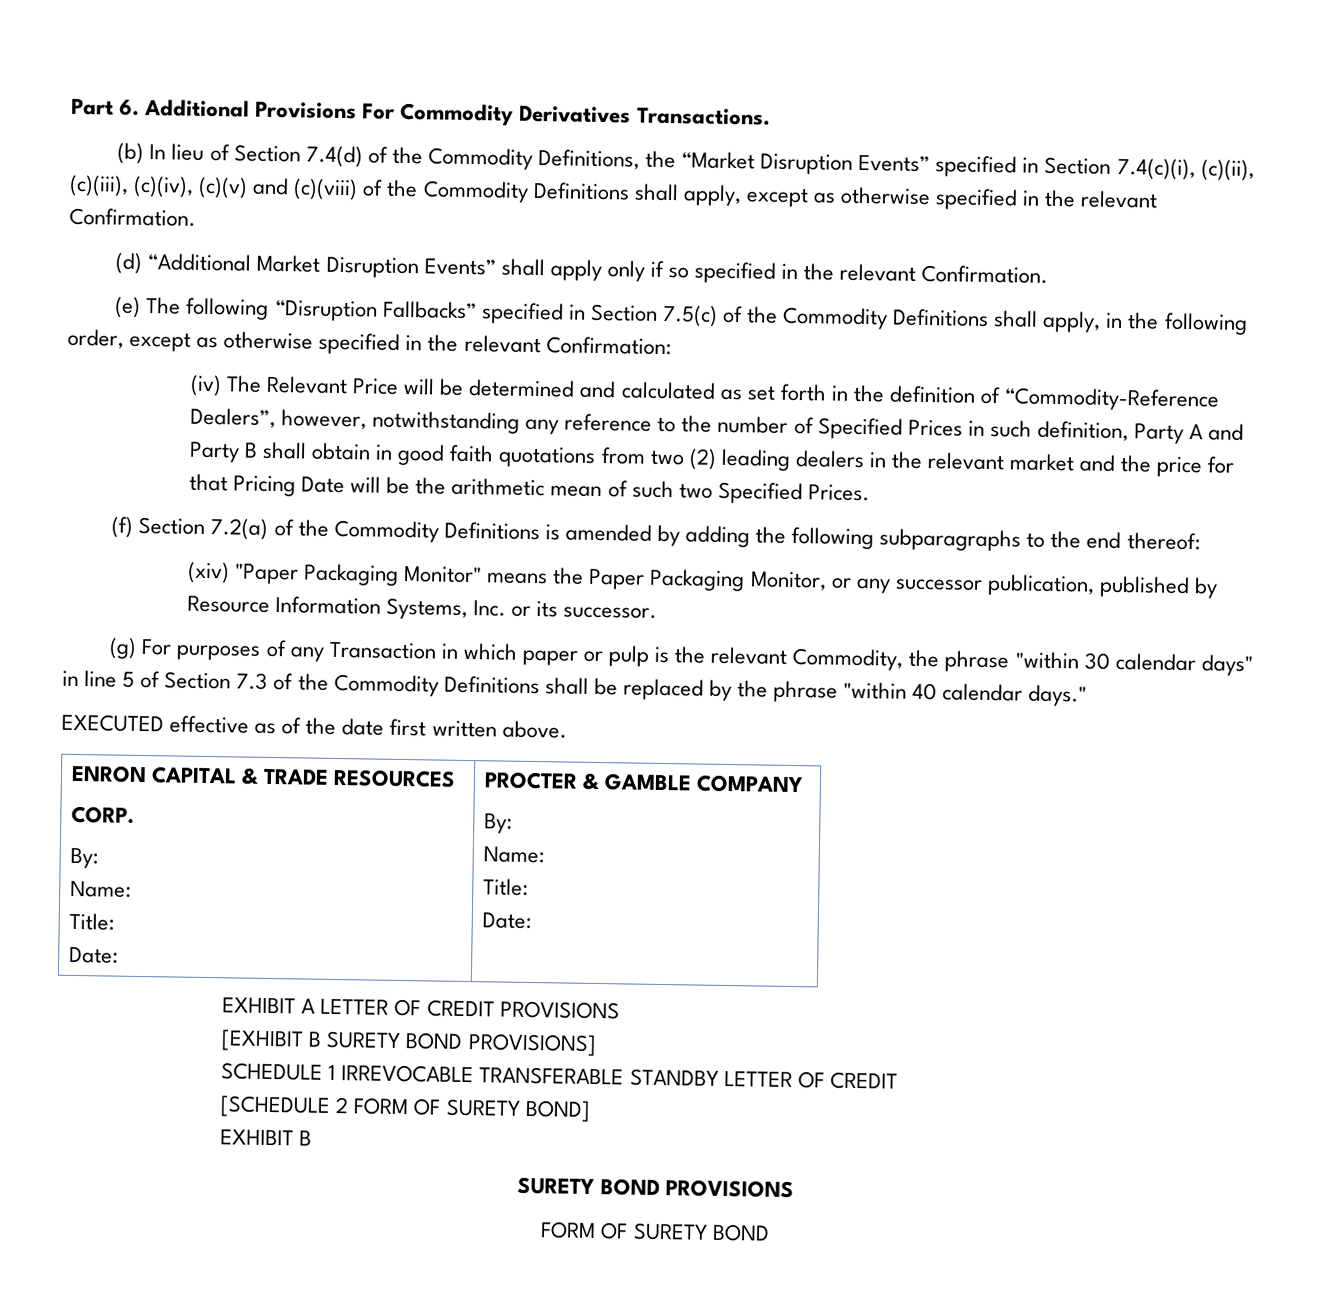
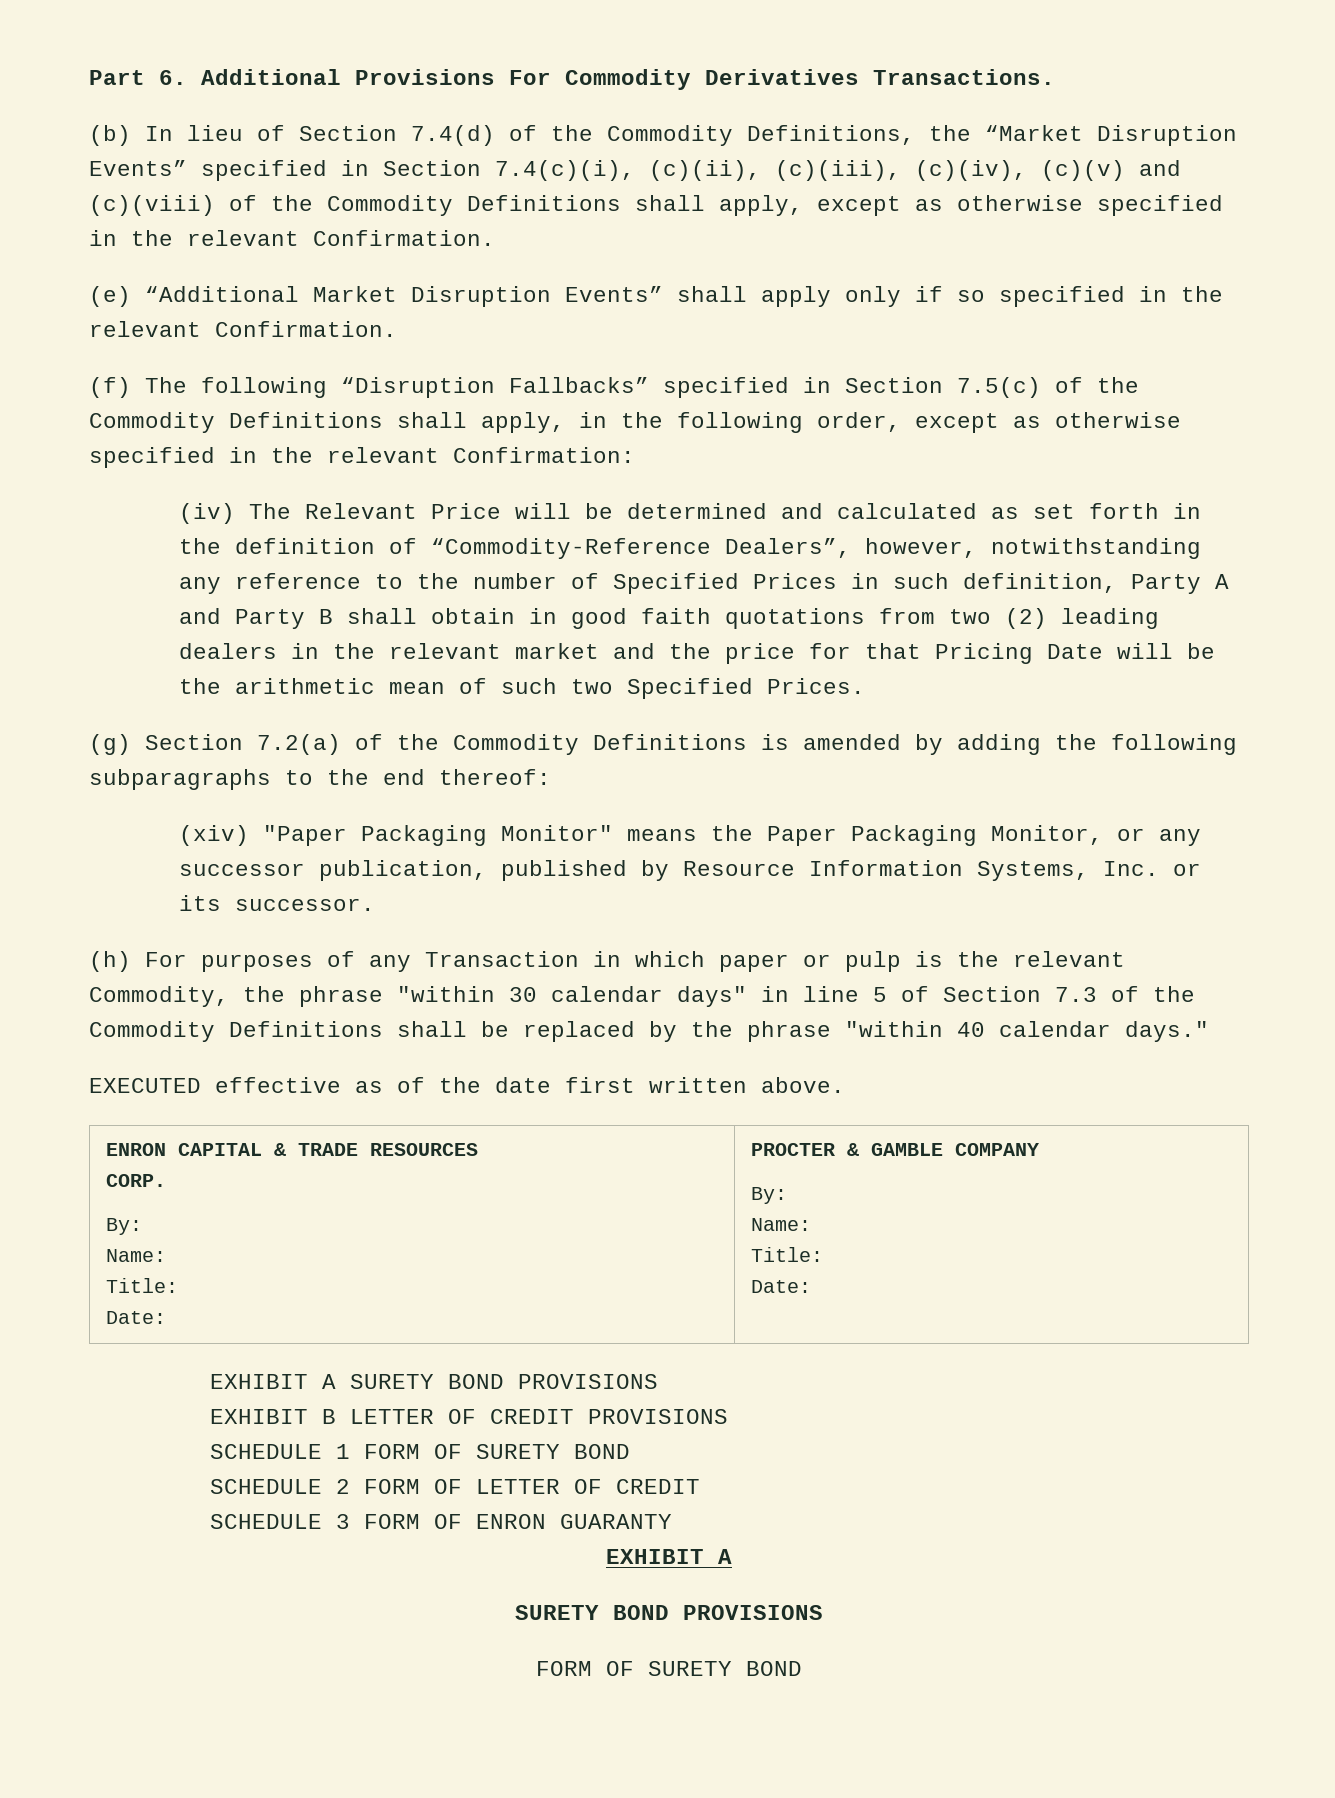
[115,252,143,274] (d) -> [89,286,131,307] (e)
[115,296,142,318] (e) -> [89,377,131,398] (f)
[111,516,134,538] (f) -> [89,734,131,755] (g)
[109,637,138,659] (g) -> [89,951,131,972] (h)
(316, 1006) none -> [349,1374,658,1389] [209,1409,336,1424] SURETY BOND PROVISIONS // EXHIBIT B
[221,1029,597,1056] [221,1062,719,1087] [EXHIBIT B SURETY BOND PROVISIONS] // SCHEDULE 1 IRREVOCABLE TRANSFERABLE STANDBY -> [209,1444,630,1459] [209,1479,462,1494] SCHEDULE 1 FORM OF SURETY BOND // SCHEDULE 2 FORM OF
[220,1095,591,1122] [220,1129,313,1146] [SCHEDULE 2 FORM OF SURETY BOND] // EXHIBIT B -> [209,1514,672,1529] [606,1549,732,1564] SCHEDULE 3 FORM OF ENRON GUARANTY // EXHIBIT A

